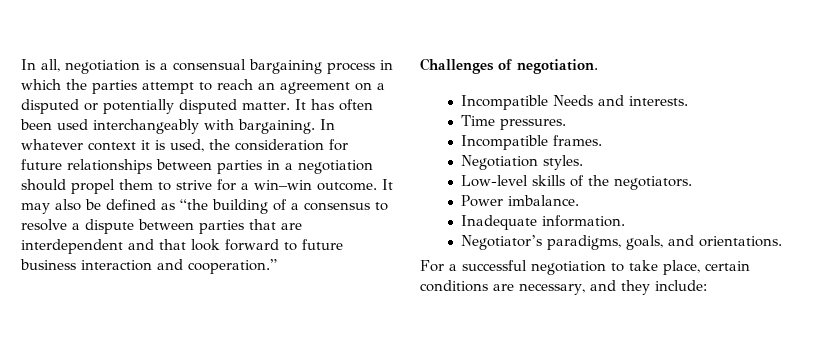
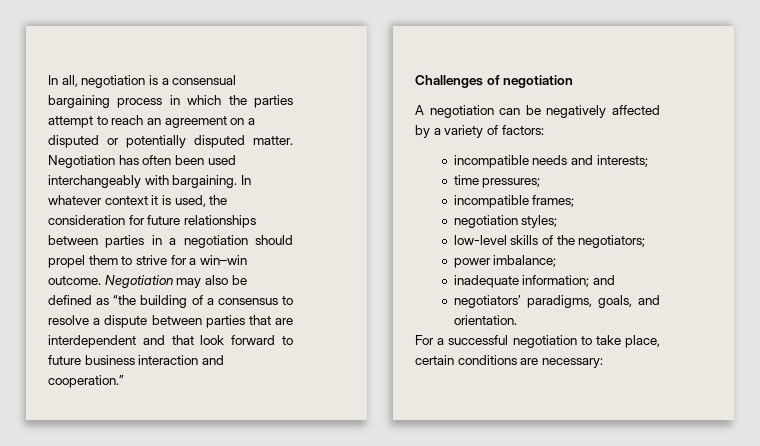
[294,99,306,110] It -> [48,155,115,168] Negotiation
[382,179,393,190] It -> [104,275,173,288] Negotiation
[517,59,598,74] [461,95,689,110] [461,115,567,130] [461,135,603,150] [461,155,584,170] [461,175,693,190] [461,195,580,207] [461,215,626,230] [461,235,543,250] negotiation. // Incompatible Needs and interests. // Time pressures. // Incompatible frames. // Negotiation styles. // Low-level skills of the negotiators. // Power imbalance. // Inadequate information. // Negotiator’s -> [503,75,574,88] [415,105,660,118] [415,125,544,138] [453,155,648,168] [453,175,541,188] [453,195,575,208] [453,215,558,228] [453,235,646,248] [453,255,557,268] [453,275,616,288] [453,295,521,308] negotiation // A negotiation can be negatively affected by a variety of factors: // incompatible needs and interests; // time pressures; // incompatible frames; // negotiation styles; // low-level skills of the negotiators; // power imbalance; // inadequate information; and // negotiators’
[699,236,783,247] orientations. -> [453,315,517,325] orientation.
[519,280,707,295] necessary, and they include: -> [541,358,603,368] necessary:

